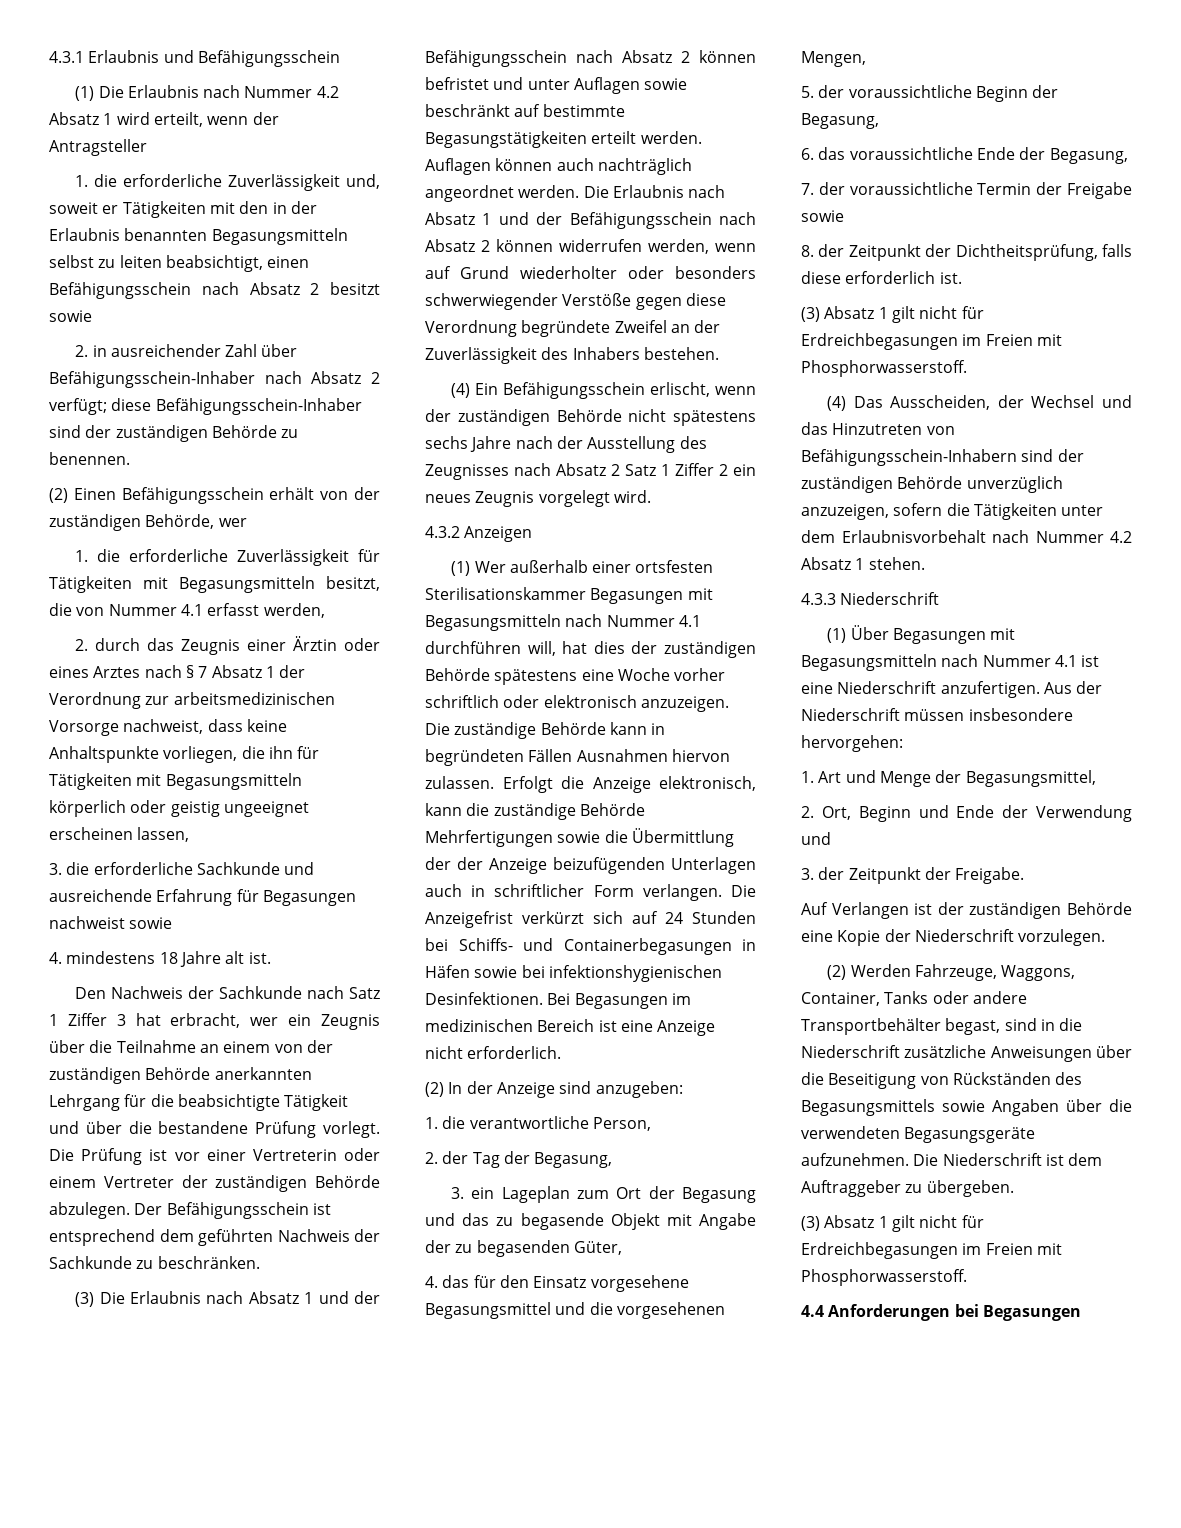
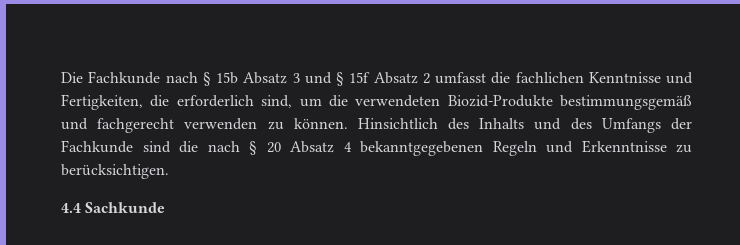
[49,50,340,67] [75,85,339,101] [49,112,279,127] [49,139,147,156] [75,174,380,191] [49,201,317,218] [49,228,348,245] [49,255,310,272] [49,282,380,299] [49,310,92,322] [75,344,298,357] [49,371,381,388] [49,398,362,415] [49,425,299,442] [49,452,130,465] [49,487,380,504] [49,514,247,531] [75,549,380,566] [49,576,380,593] [49,603,325,618] [75,636,380,655] [49,665,306,678] [49,692,335,709] [49,719,287,736] [49,746,320,763] [49,773,302,790] [49,800,309,817] [49,827,190,842] [49,862,315,875] [49,889,356,906] [49,916,173,929] [49,951,271,967] [75,986,381,999] [49,1013,380,1030] [49,1040,333,1053] [49,1067,312,1084] [49,1094,349,1111] [49,1121,381,1138] [49,1148,381,1165] [49,1175,380,1192] [49,1202,331,1219] [49,1229,380,1246] [49,1256,260,1269] [75,1291,380,1307] [425,50,756,67] [425,77,688,94] [425,104,625,117] [425,131,702,148] [425,158,692,175] [425,185,726,202] [425,212,756,229] [425,239,756,254] [425,266,756,279] [425,293,726,310] [425,320,721,337] [425,347,719,364] [451,382,756,399] [425,409,756,426] [425,436,707,453] [425,463,756,480] [425,490,651,507] [425,526,533,542] [451,560,714,576] [425,587,713,604] [425,614,701,631] [425,641,756,658] [425,668,726,685] [425,695,729,712] [425,722,666,739] [425,749,730,766] [425,776,756,793] [425,803,645,820] [425,828,734,847] [425,857,756,874] [425,884,756,901] [425,911,756,928] [425,938,756,955] [425,965,722,982] [425,992,691,1009] [425,1019,716,1036] [425,1046,562,1059] [425,1081,683,1098] [425,1116,651,1131] [425,1151,613,1168] [451,1186,756,1203] [425,1213,756,1230] [425,1240,622,1257] [425,1275,689,1292] [425,1302,725,1319] [801,51,866,67] [801,85,1059,102] [801,113,879,129] [801,147,1128,164] [801,182,1132,199] [801,210,844,222] [801,244,1132,261] [801,271,962,284] [801,306,984,323] [801,333,1062,350] [801,360,967,377] [827,395,1132,411] [801,422,955,435] [801,449,1084,466] [801,476,1063,493] [801,503,1104,520] [801,530,1132,543] [801,557,925,570] [801,592,940,605] [827,625,1016,644] [801,654,1100,671] [801,681,1103,698] [801,708,1073,721] [801,735,903,752] [801,770,1096,787] [801,805,1132,822] [801,832,831,845] [801,867,1025,884] [801,902,1132,919] [801,929,1106,946] [827,964,1076,981] [801,991,1027,1006] [801,1018,1083,1035] [801,1045,1132,1062] [801,1072,1083,1089] [801,1099,1132,1116] [801,1126,1036,1143] [801,1153,1103,1166] [801,1180,1014,1197] [801,1215,984,1232] [801,1242,1062,1259] [801,1269,967,1286] [801,1304,1081,1321] 4.3.1 Erlaubnis und Befähigungsschein // (1) Die Erlaubnis nach Nummer 4.2 Absatz 1 wird erteilt, wenn der Antragsteller // 1. die erforderliche Zuverlässigkeit und, soweit er Tätigkeiten mit den in der Erlaubnis benannten Begasungsmitteln selbst zu leiten beabsichtigt, einen Befähigungsschein nach Absatz 2 besitzt sowie // 2. in ausreichender Zahl über Befähigungsschein-Inhaber nach Absatz 2 verfügt; diese Befähigungsschein-Inhaber sind der zuständigen Behörde zu benennen. // (2) Einen Befähigungsschein erhält von der zuständigen Behörde, wer // 1. die erforderliche Zuverlässigkeit für Tätigkeiten mit Begasungsmitteln besitzt, die von Nummer 4.1 erfasst werden, // 2. durch das Zeugnis einer Ärztin oder eines Arztes nach § 7 Absatz 1 der Verordnung zur arbeitsmedizinischen Vorsorge nachweist, dass keine Anhaltspunkte vorliegen, die ihn für Tätigkeiten mit Begasungsmitteln körperlich oder geistig ungeeignet erscheinen lassen, // 3. die erforderliche Sachkunde und ausreichende Erfahrung für Begasungen nachweist sowie // 4. mindestens 18 Jahre alt ist. // Den Nachweis der Sachkunde nach Satz 1 Ziffer 3 hat erbracht, wer ein Zeugnis über die Teilnahme an einem von der zuständigen Behörde anerkannten Lehrgang für die beabsichtigte Tätigkeit und über die bestandene Prüfung vorlegt. Die Prüfung ist vor einer Vertreterin oder einem Vertreter der zuständigen Behörde abzulegen. Der Befähigungsschein ist entsprechend dem geführten Nachweis der Sachkunde zu beschränken. // (3) Die Erlaubnis nach Absatz 1 und der Befähigungsschein nach Absatz 2 können befristet und unter Auflagen sowie beschränkt auf bestimmte Begasungstätigkeiten erteilt werden. Auflagen können auch nachträglich angeordnet werden. Die Erlaubnis nach Absatz 1 und der Befähigungsschein nach Absatz 2 können widerrufen werden, wenn auf Grund wiederholter oder besonders schwerwiegender Verstöße gegen diese Verordnung begründete Zweifel an der Zuverlässigkeit des Inhabers bestehen. // (4) Ein Befähigungsschein erlischt, wenn der zuständigen Behörde nicht spätestens sechs Jahre nach der Ausstellung des Zeugnisses nach Absatz 2 Satz 1 Ziffer 2 ein neues Zeugnis vorgelegt wird. // 4.3.2 Anzeigen // (1) Wer außerhalb einer ortsfesten Sterilisationskammer Begasungen mit Begasungsmitteln nach Nummer 4.1 durchführen will, hat dies der zuständigen Behörde spätestens eine Woche vorher schriftlich oder elektronisch anzuzeigen. Die zuständige Behörde kann in begründeten Fällen Ausnahmen hiervon zulassen. Erfolgt die Anzeige elektronisch, kann die zuständige Behörde Mehrfertigungen sowie die Übermittlung der der Anzeige beizufügenden Unterlagen auch in schriftlicher Form verlangen. Die Anzeigefrist verkürzt sich auf 24 Stunden bei Schiffs- und Containerbegasungen in Häfen sowie bei infektionshygienischen Desinfektionen. Bei Begasungen im medizinischen Bereich ist eine Anzeige nicht erforderlich. // (2) In der Anzeige sind anzugeben: // 1. die verantwortliche Person, // 2. der Tag der Begasung, // 3. ein Lageplan zum Ort der Begasung und das zu begasende Objekt mit Angabe der zu begasenden Güter, // 4. das für den Einsatz vorgesehene Begasungsmittel und die vorgesehenen Mengen, // 5. der voraussichtliche Beginn der Begasung, // 6. das voraussichtliche Ende der Begasung, // 7. der voraussichtliche Termin der Freigabe sowie // 8. der Zeitpunkt der Dichtheitsprüfung, falls diese erforderlich ist. // (3) Absatz 1 gilt nicht für Erdreichbegasungen im Freien mit Phosphorwasserstoff. // (4) Das Ausscheiden, der Wechsel und das Hinzutreten von Befähigungsschein-Inhabern sind der zuständigen Behörde unverzüglich anzuzeigen, sofern die Tätigkeiten unter dem Erlaubnisvorbehalt nach Nummer 4.2 Absatz 1 stehen. // 4.3.3 Niederschrift // (1) Über Begasungen mit Begasungsmitteln nach Nummer 4.1 ist eine Niederschrift anzufertigen. Aus der Niederschrift müssen insbesondere hervorgehen: // 1. Art und Menge der Begasungsmittel, // 2. Ort, Beginn und Ende der Verwendung und // 3. der Zeitpunkt der Freigabe. // Auf Verlangen ist der zuständigen Behörde eine Kopie der Niederschrift vorzulegen. // (2) Werden Fahrzeuge, Waggons, Container, Tanks oder andere Transportbehälter begast, sind in die Niederschrift zusätzliche Anweisungen über die Beseitigung von Rückständen des Begasungsmittels sowie Angaben über die verwendeten Begasungsgeräte aufzunehmen. Die Niederschrift ist dem Auftraggeber zu übergeben. // (3) Absatz 1 gilt nicht für Erdreichbegasungen im Freien mit Phosphorwasserstoff. // 4.4 Anforderungen bei Begasungen -> [61,71,693,86] [61,94,692,110] [61,118,692,133] [61,140,692,156] [61,164,169,179] [61,202,166,213] Die Fachkunde nach § 15b Absatz 3 und § 15f Absatz 2 umfasst die fachlichen Kenntnisse und Fertigkeiten, die erforderlich sind, um die verwendeten Biozid-Produkte bestimmungsgemäß und fachgerecht verwenden zu können. Hinsichtlich des Inhalts und des Umfangs der Fachkunde sind die nach § 20 Absatz 4 bekanntgegebenen Regeln und Erkenntnisse zu berücksichtigen. // 4.4 Sachkunde

